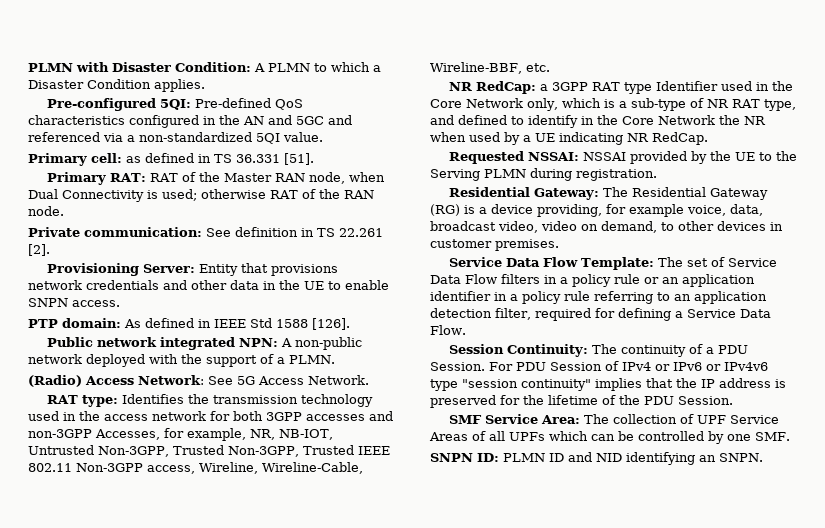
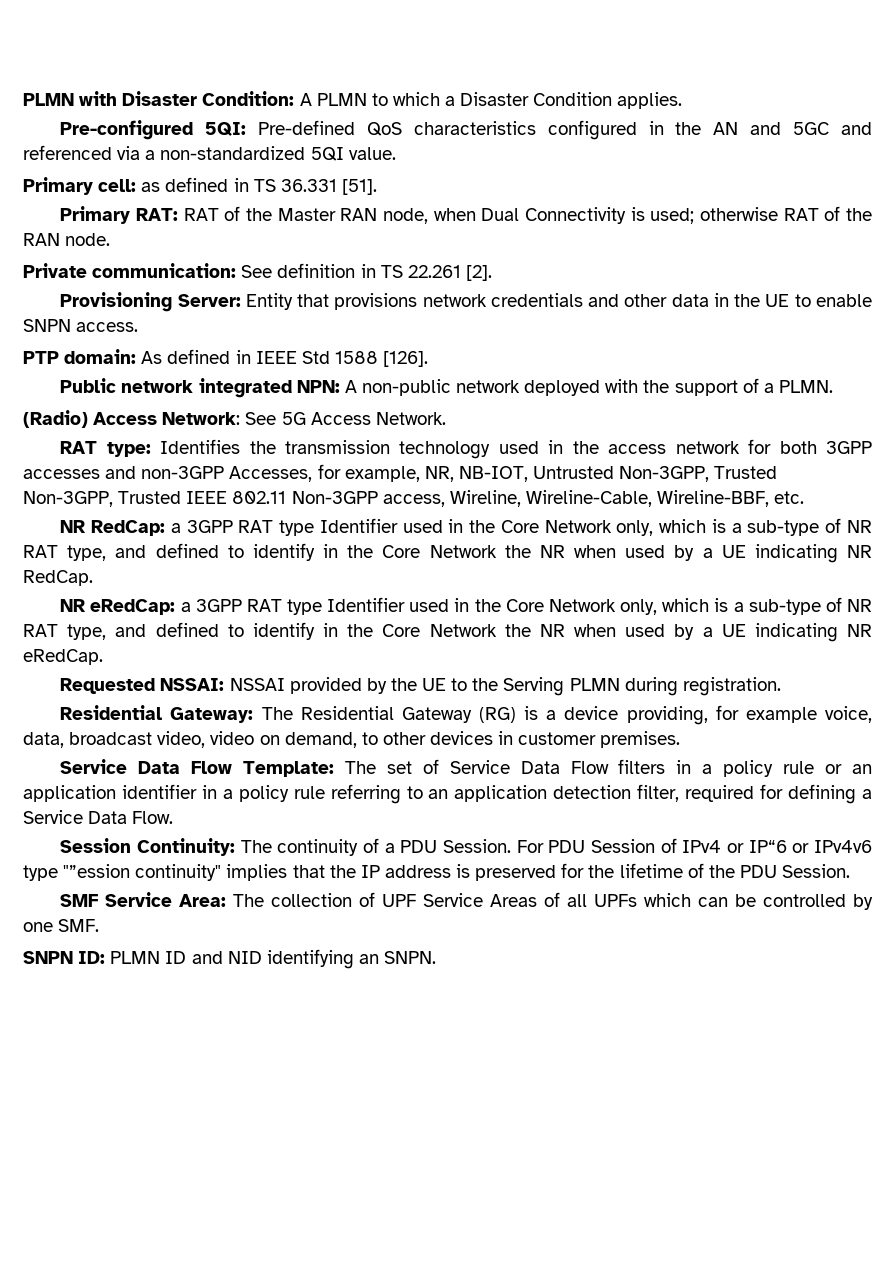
(708, 138) none -> [60,597,872,615] [23,622,872,642] [23,649,103,665] // NR eRedCap: a 3GPP RAT type Identifier used in the Core Network only, which is a sub-type of NR RAT type, and defined to identify in the Core Network the NR when used by a UE indicating NR eRedCap.
[673,362,702,371] IPv6 -> [748,840,787,853] IP“6
[462,379,518,388] "session -> [63,864,131,878] "”ession

